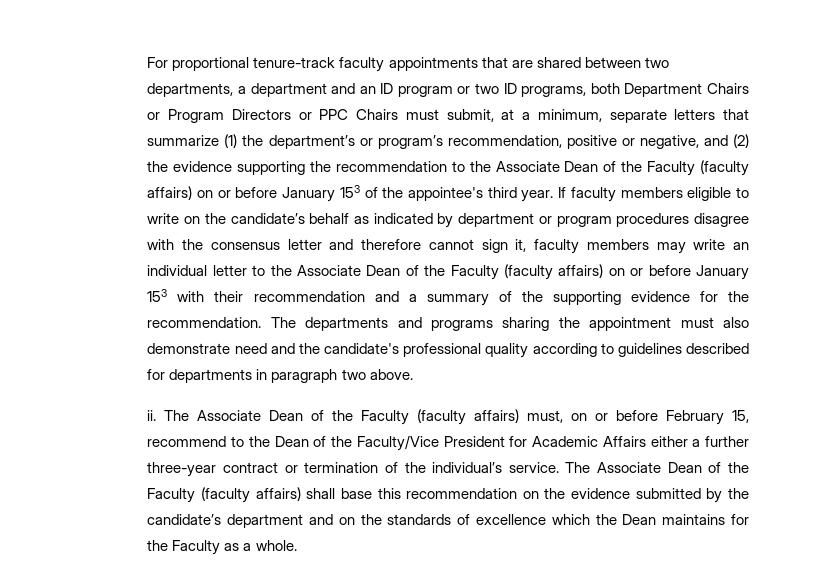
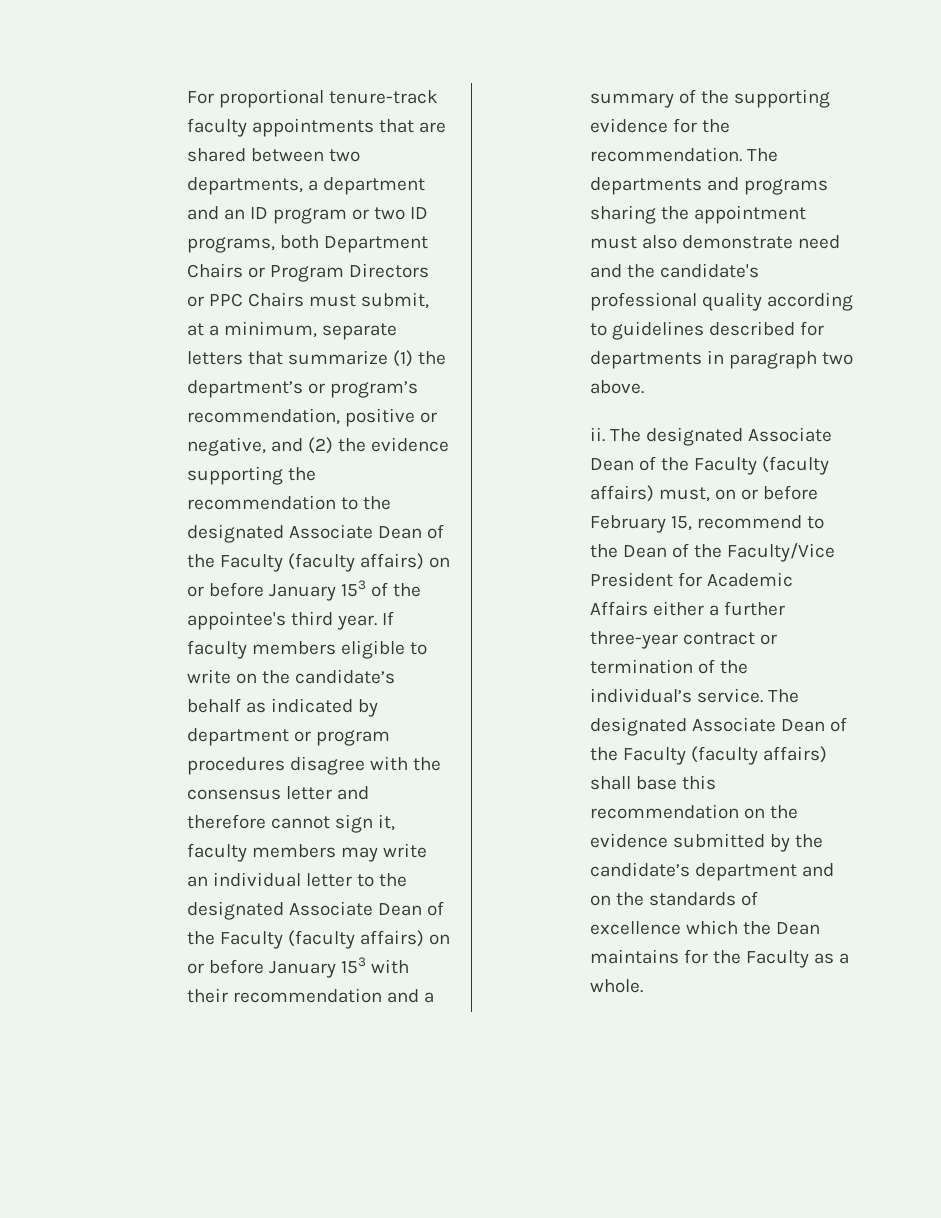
(491, 166) none -> [186,524,284,543] designated
(292, 270) none -> [186,901,284,920] designated
(190, 415) none -> [645,427,743,446] designated
(591, 467) none -> [589,717,687,736] designated

